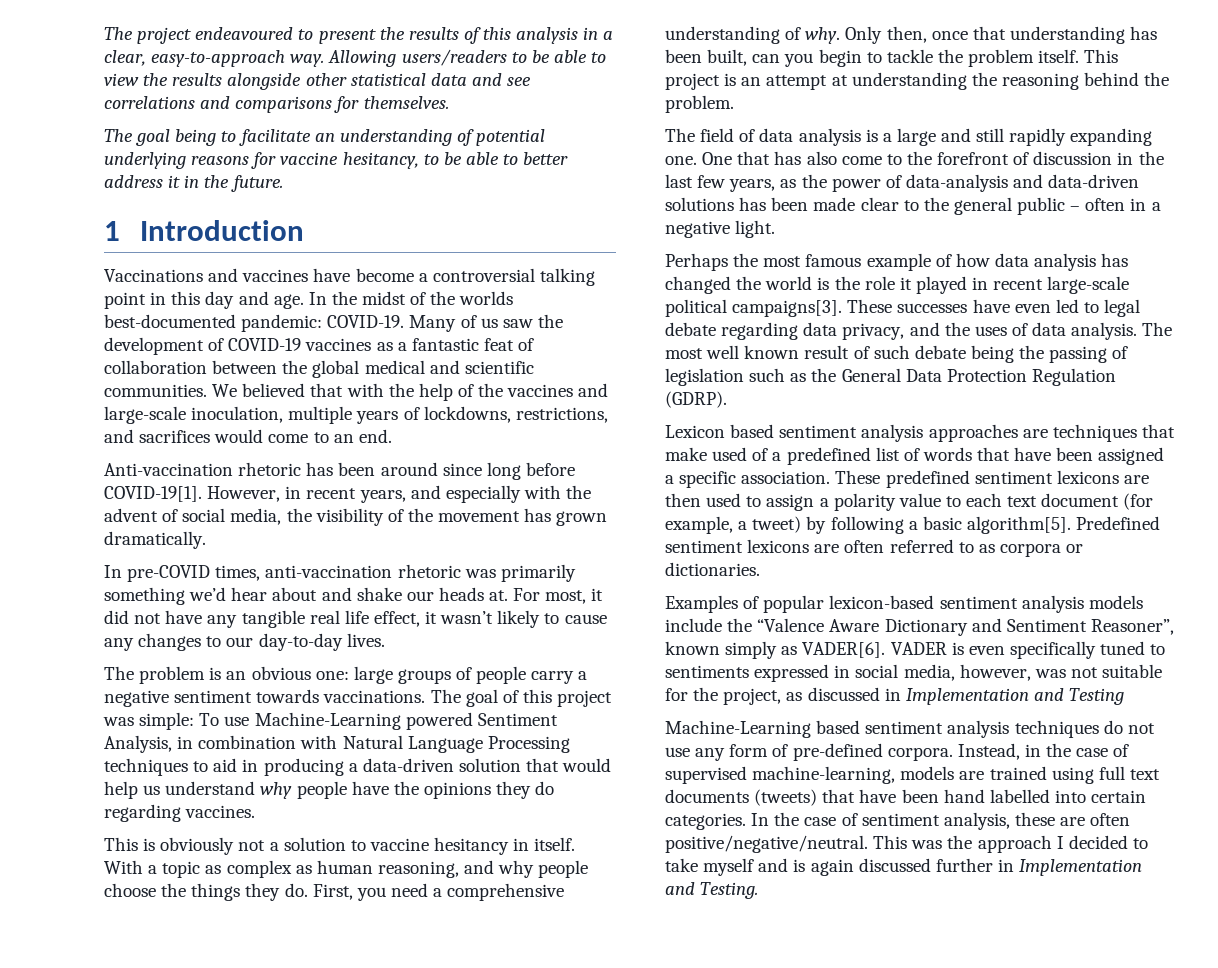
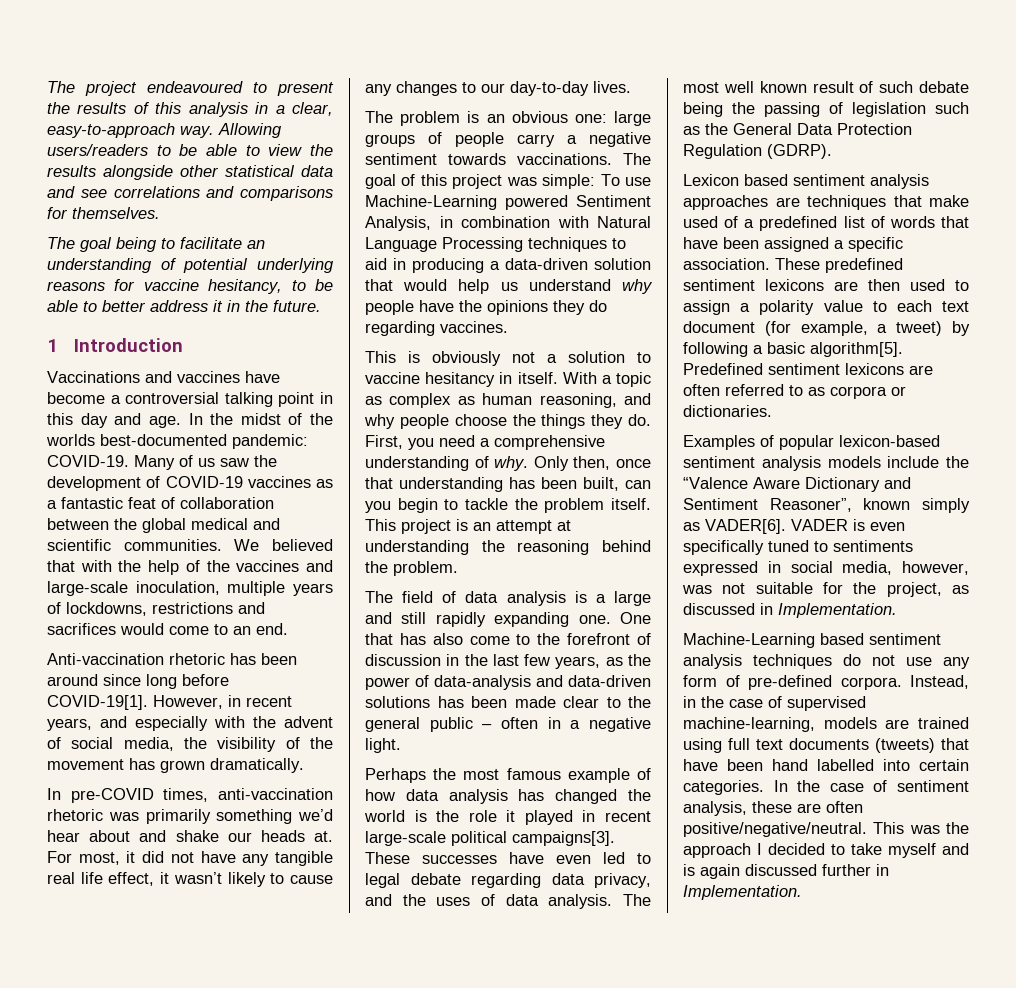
[515,407,608,423] restrictions, -> [152,602,233,614] restrictions
[905,688,1125,705] Implementation and Testing -> [778,603,897,618] Implementation.
[1019,859,1143,876] [665,882,759,899] Implementation and Testing. -> [683,885,802,900] Implementation.

